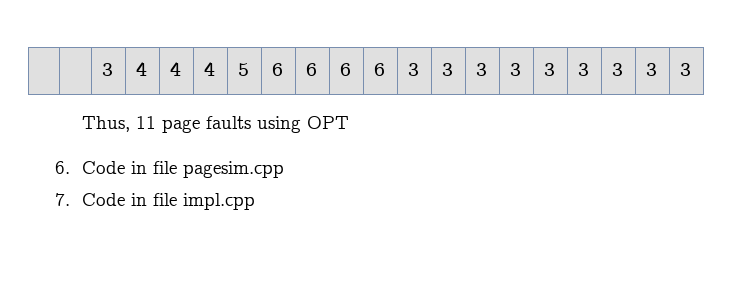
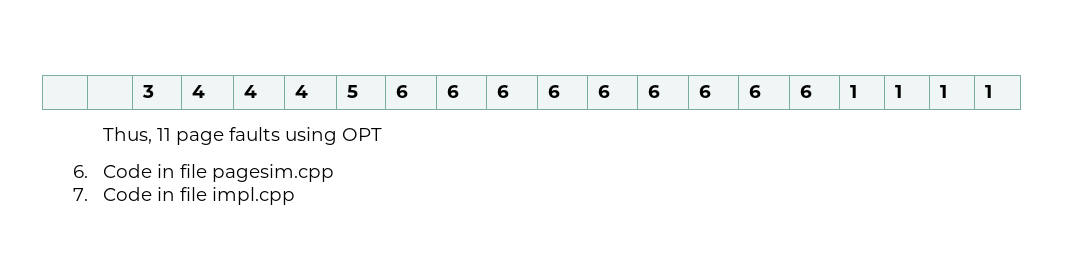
[408,63,420,76] [442,63,454,76] [476,63,488,76] [510,63,522,76] [544,63,556,76] [578,63,590,76] [612,63,624,76] [646,63,658,76] [680,63,692,76] 3 | 3 | 3 | 3 | 3 | 3 | 3 | 3 | 3 -> [598,85,611,98] [648,85,661,98] [699,85,712,98] [749,85,762,98] [800,85,813,98] [850,85,858,98] [895,85,903,98] [940,85,948,98] [985,85,993,98] 6 | 6 | 6 | 6 | 6 | 1 | 1 | 1 | 1

